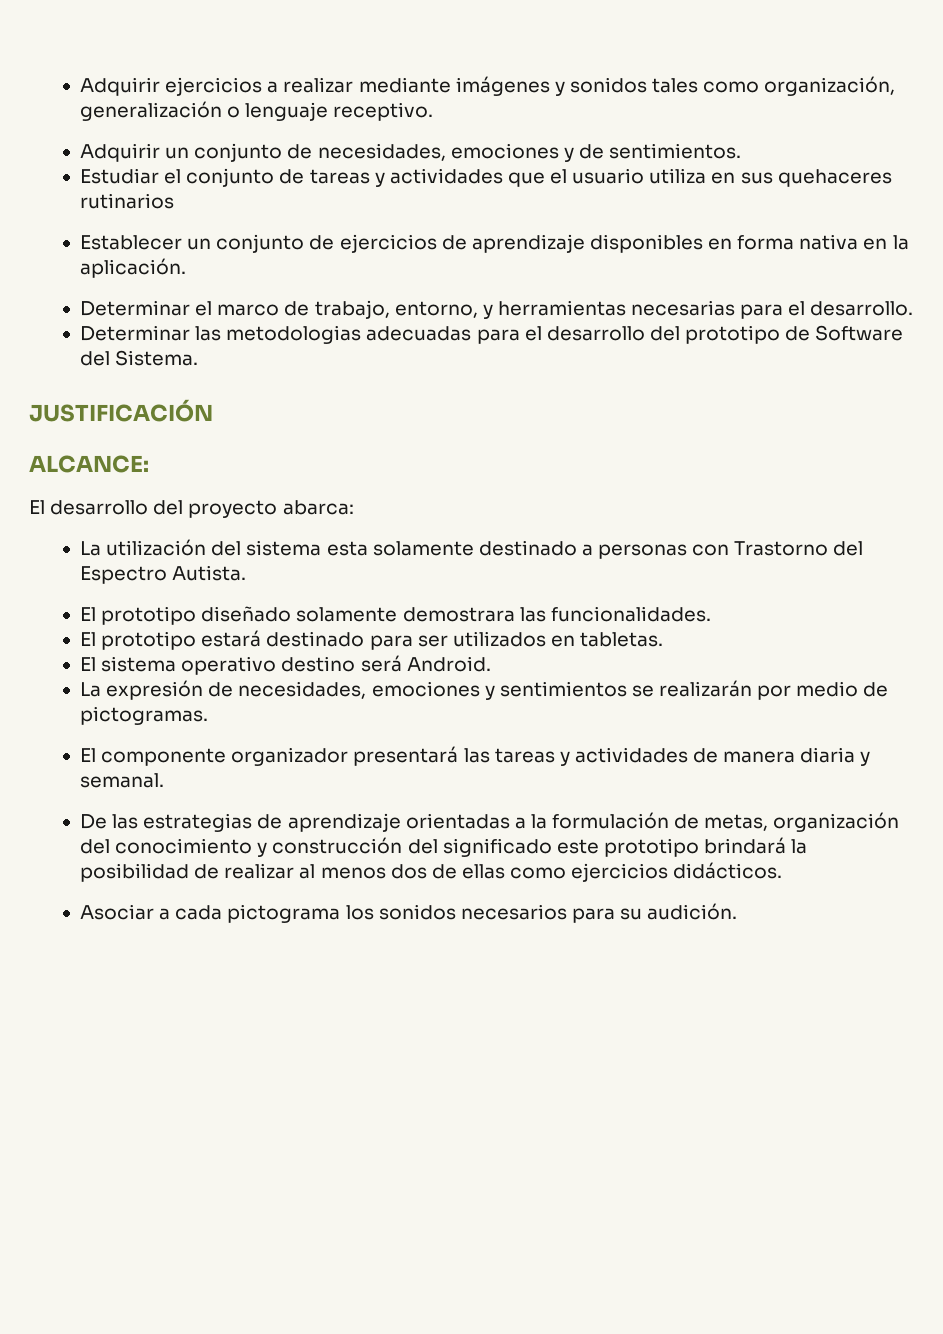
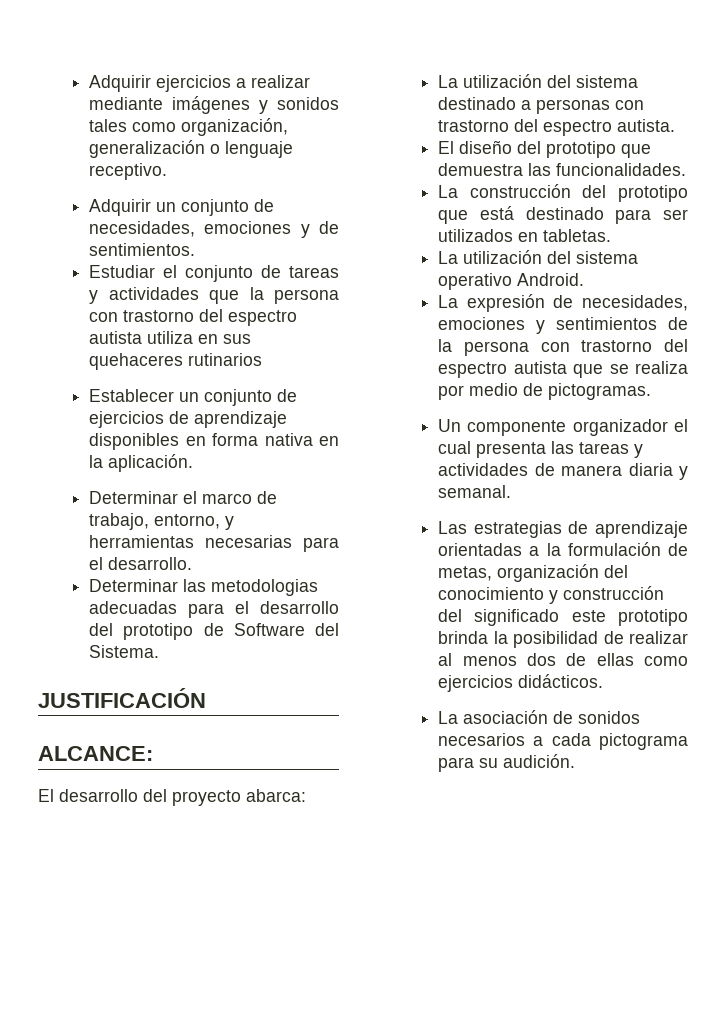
[550,168,645,184] el usuario -> [249,287,339,304] [89,309,298,326] [89,331,143,344] la persona con trastorno del espectro autista
[326,541,474,556] esta solamente -> (639, 81) none
[734,541,864,556] [80,565,247,584] [80,606,711,625] [80,630,262,650] Trastorno del Espectro Autista. // El prototipo diseñado solamente demostrara las funcionalidades. // El prototipo estará -> [438,119,676,136] [438,140,652,158] [438,163,687,176] [438,184,688,202] [438,206,514,224] trastorno del espectro autista. // El diseño del prototipo que demuestra las funcionalidades. // La construcción del prototipo que está
[80,655,402,675] El sistema operativo destino será -> [438,250,639,264] [438,273,513,290] La utilización del sistema operativo
[631,680,753,697] se realizarán -> [668,317,688,330] [438,339,688,356] [438,361,688,378] de la persona con trastorno del espectro autista que se realiza
[80,748,97,762] El -> [438,419,462,432] Un
[353,746,459,766] presentará -> [674,419,688,432] [438,441,547,458] el cual presenta
[80,814,139,829] De las -> [438,521,468,534] Las
[704,837,787,854] brindará -> [438,631,489,644] brinda
[80,904,567,923] Asociar a cada pictograma los sonidos necesarios -> [438,710,641,724] [438,733,688,750] La asociación de sonidos necesarios a cada pictograma

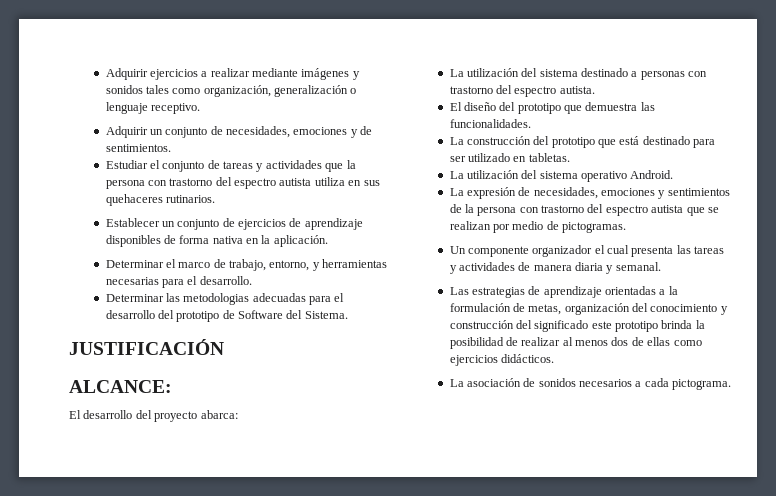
[188,353,263,366] rutinarios -> [165,195,215,203] rutinarios.
[185,436,206,446] en -> [163,235,176,244] de
[438,229,514,242] utilizados -> [467,153,510,162] utilizado
[635,361,688,374] realiza -> [449,221,491,230] realizan
[599,733,688,750] [438,754,576,772] pictograma para su audición. -> [672,379,732,390] pictograma.

